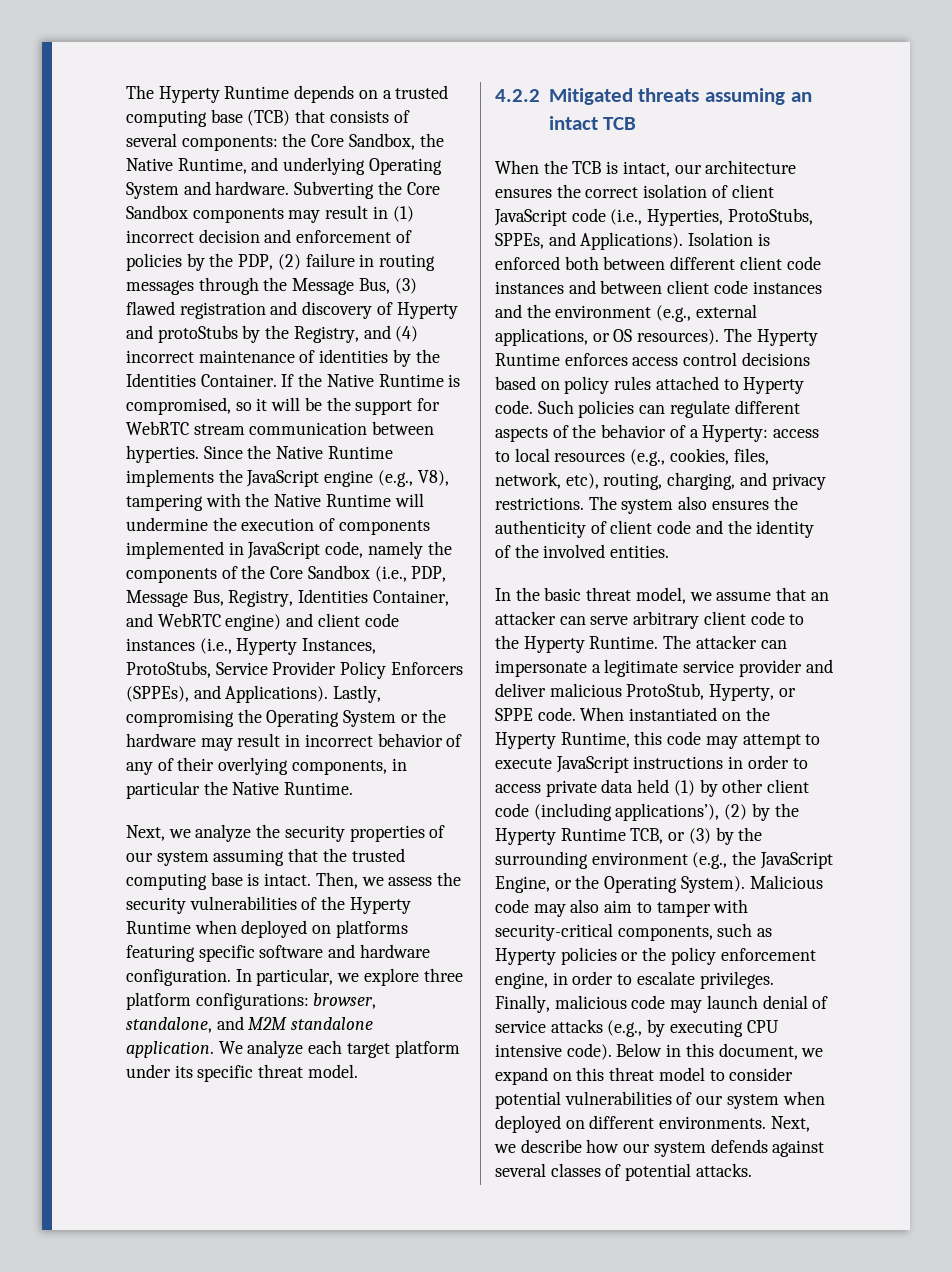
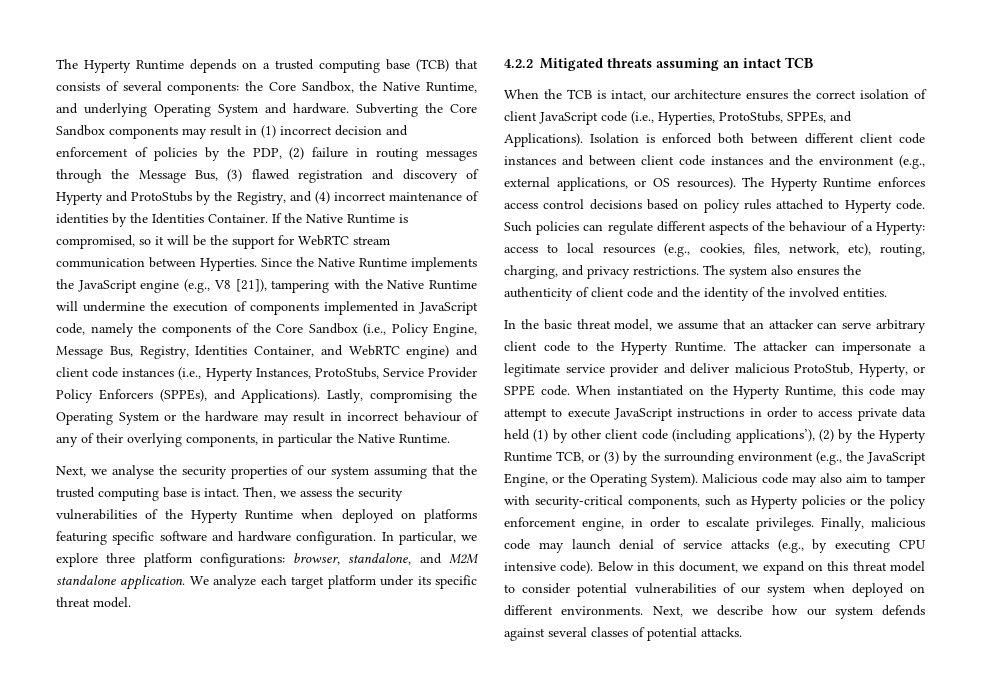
[157,325,238,343] protoStubs -> [131,191,193,202] ProtoStubs
[126,445,199,463] hyperties. -> [200,258,257,271] Hyperties.
[417,470,449,486] V8), -> [213,279,267,292] V8 [21]),
[411,566,447,582] PDP, -> [391,323,477,337] Policy Engine,
[377,733,443,747] behavior -> [403,411,461,422] behaviour
[195,824,252,842] analyze -> [111,465,154,479] analyse
[601,424,667,438] behavior -> [789,221,847,232] behaviour

